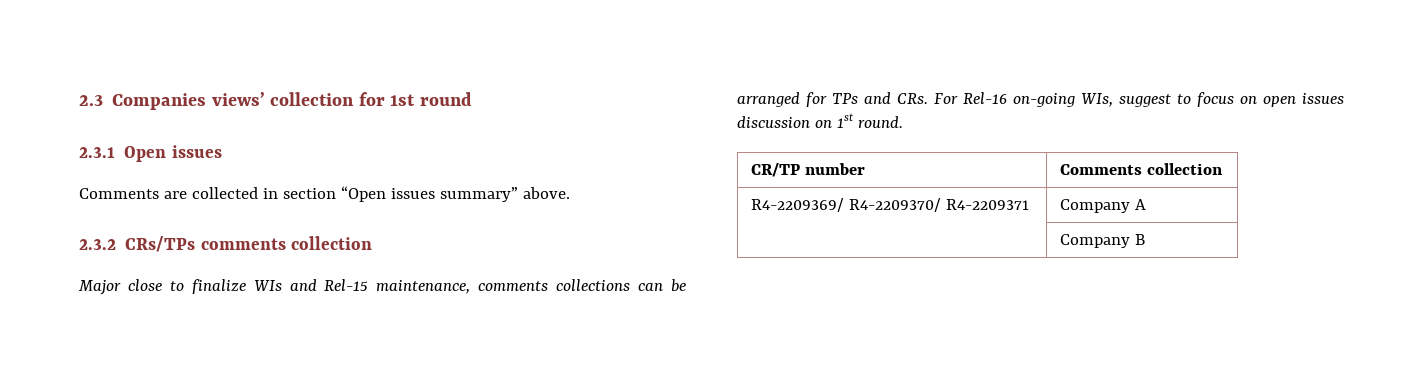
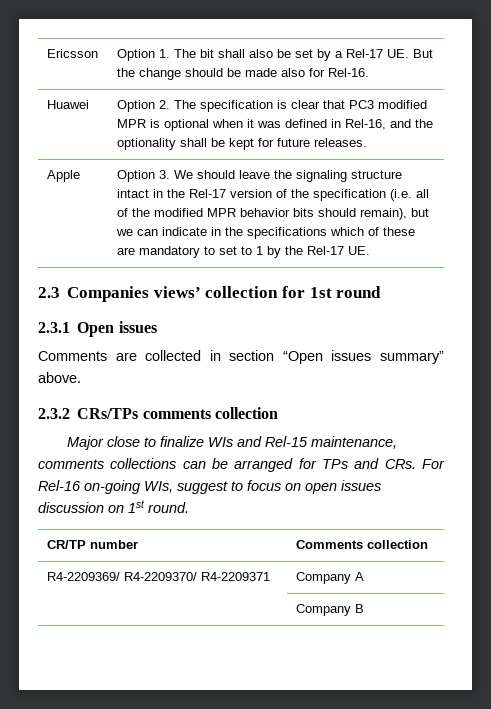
(79, 100) none -> [47,49,99,58] [117,49,434,61] [117,68,370,80] [47,100,90,109] [117,100,428,112] [117,119,434,131] [117,138,368,150] [47,170,81,182] [117,170,403,182] [117,189,430,201] [117,208,430,220] [116,227,416,239] [117,246,371,258] Ericsson | Option 1. The bit shall also be set by a Rel-17 UE. But the change should be made also for Rel-16. // Huawei | Option 2. The specification is clear that PC3 modified MPR is optional when it was defined in Rel-16, and the optionality shall be kept for future releases. // Apple | Option 3. We should leave the signaling structure intact in the Rel-17 version of the specification (i.e. all of the modified MPR behavior bits should remain), but we can indicate in the specifications which of these are mandatory to set to 1 by the Rel-17 UE. //

